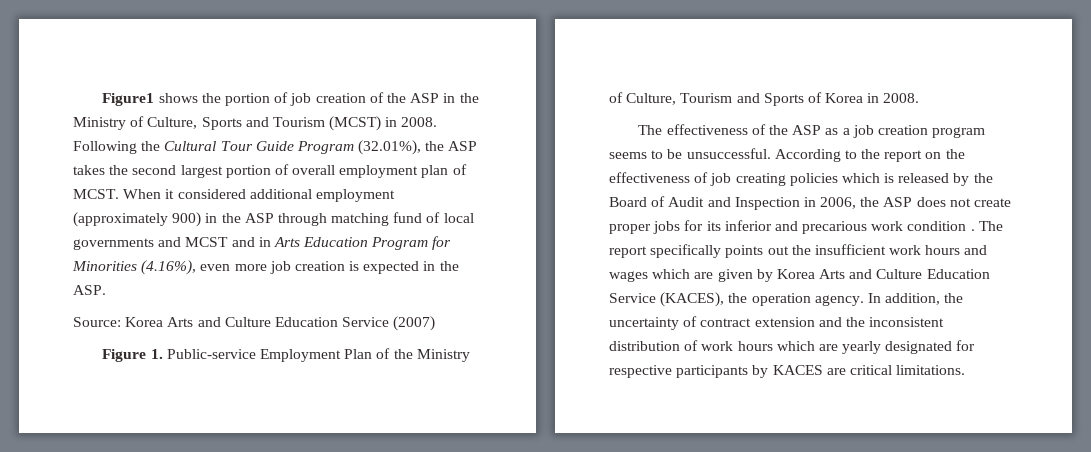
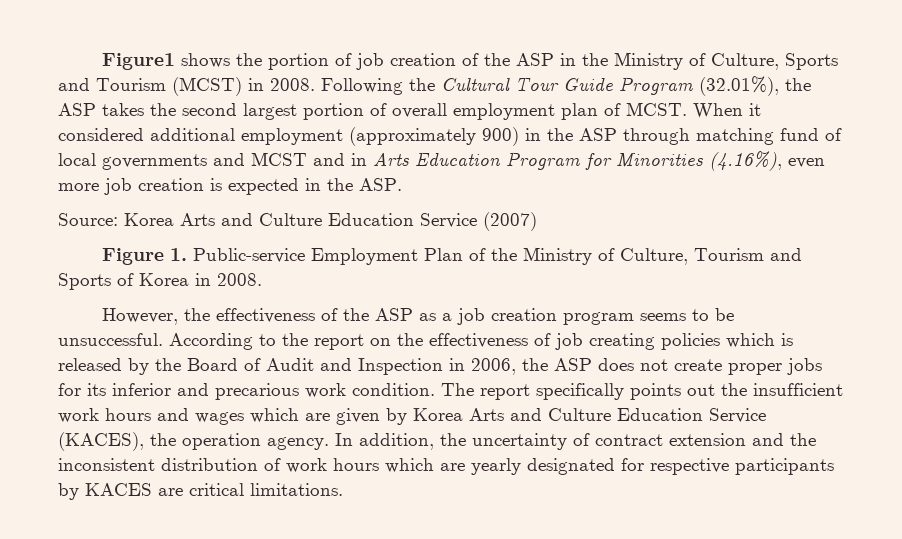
[638,125,663,135] The -> [102,308,211,325] However, the
[907,221,975,231] condition . -> [352,383,435,396] condition.

